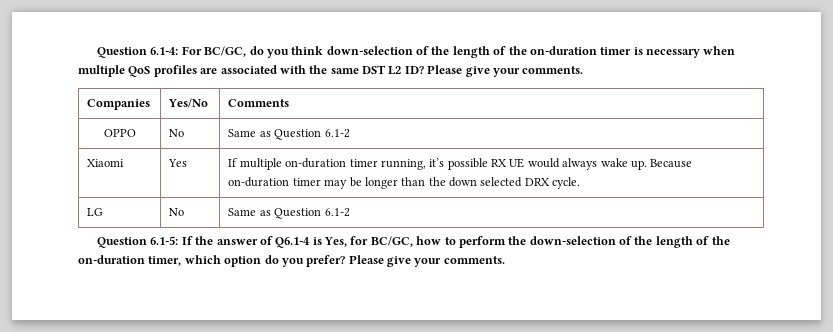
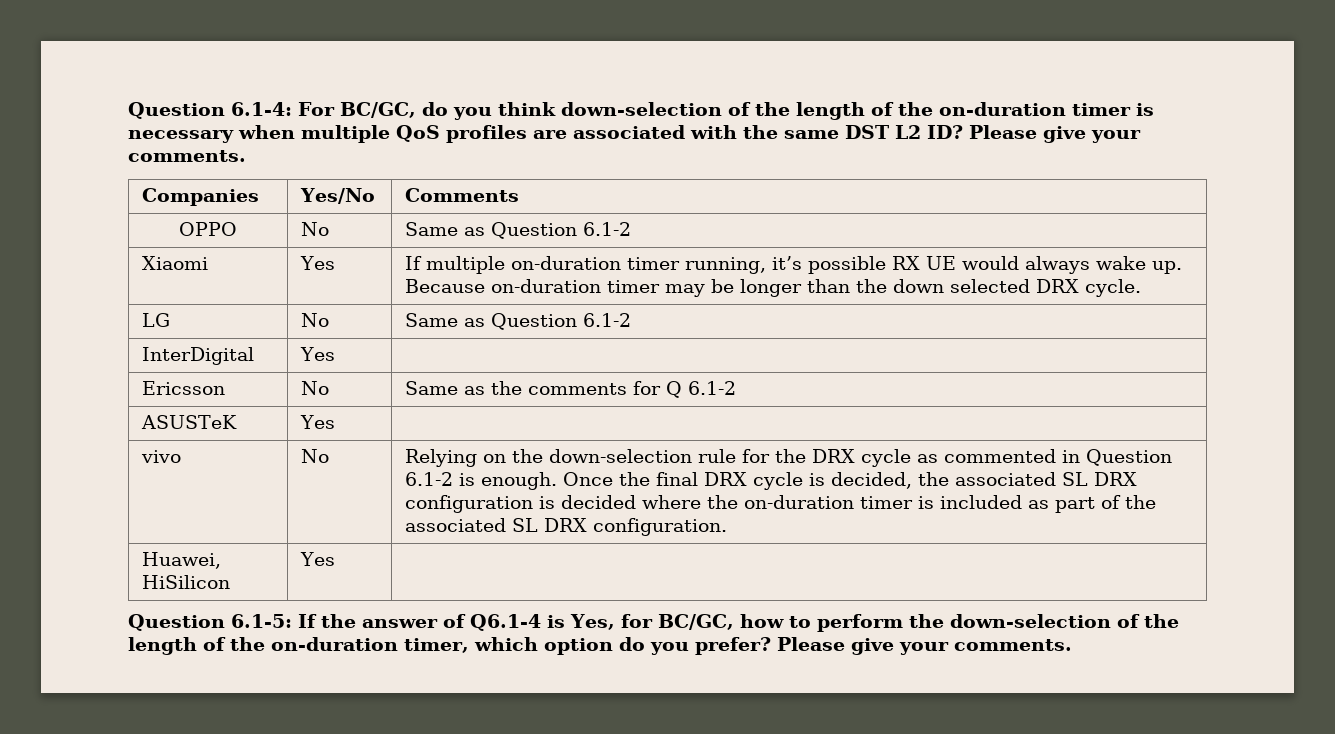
(350, 212) none -> [142,347,255,365] [300,347,336,361] [142,381,226,395] [301,381,330,395] [405,381,737,398] [141,415,238,429] [300,415,336,429] [141,450,182,463] [301,449,330,463] [405,449,1173,467] [405,472,1138,490] [405,495,1157,513] [405,518,728,536] [142,552,222,569] [142,575,231,589] [300,552,336,566] // InterDigital | Yes | // Ericsson | No | Same as the comments for Q 6.1-2 // ASUSTeK | Yes | // vivo | No | Relying on the down-selection rule for the DRX cycle as commented in Question 6.1-2 is enough. Once the final DRX cycle is decided, the associated SL DRX configuration is decided where the on-duration timer is included as part of the associated SL DRX configuration. // Huawei, HiSilicon | Yes |

